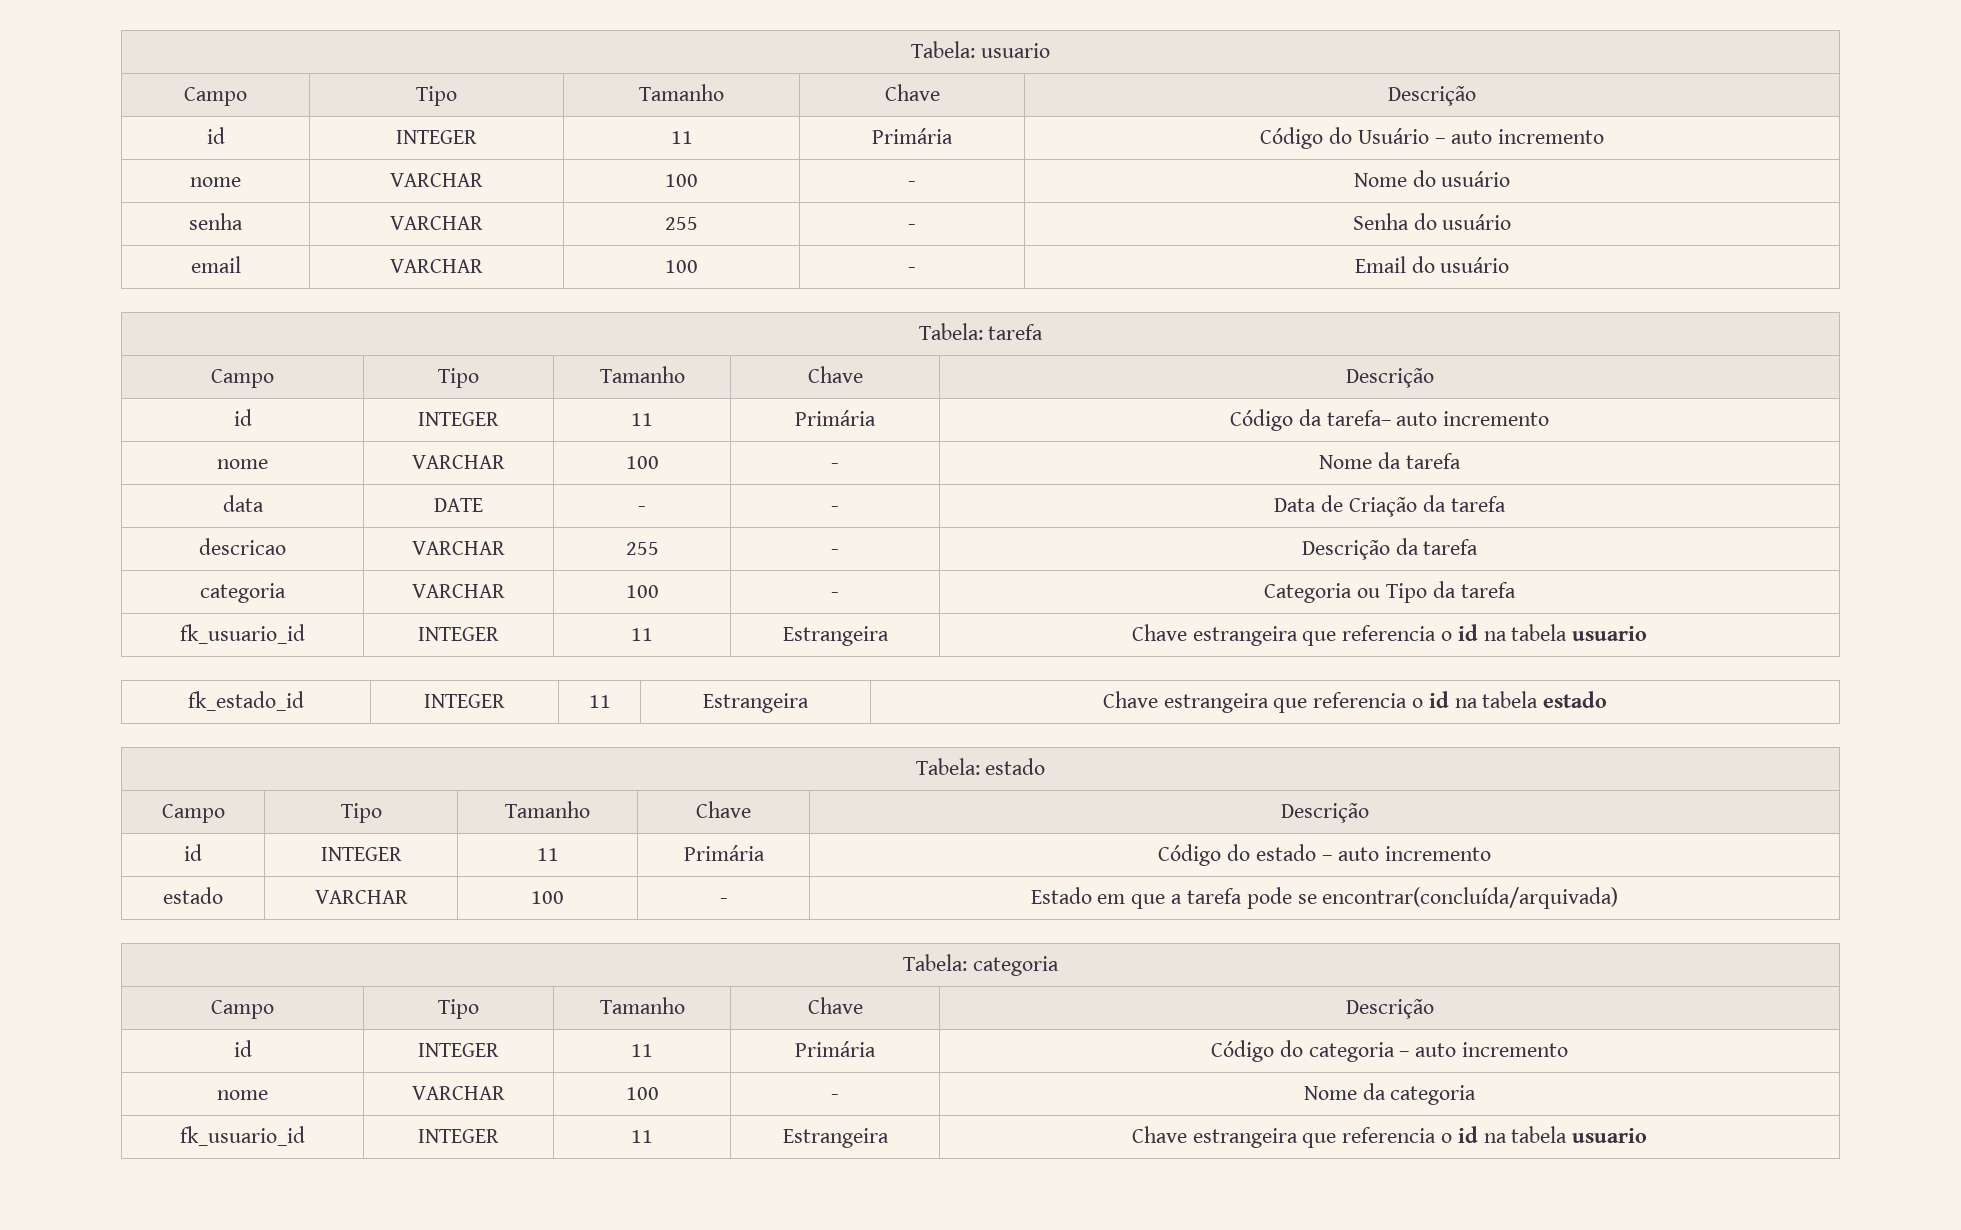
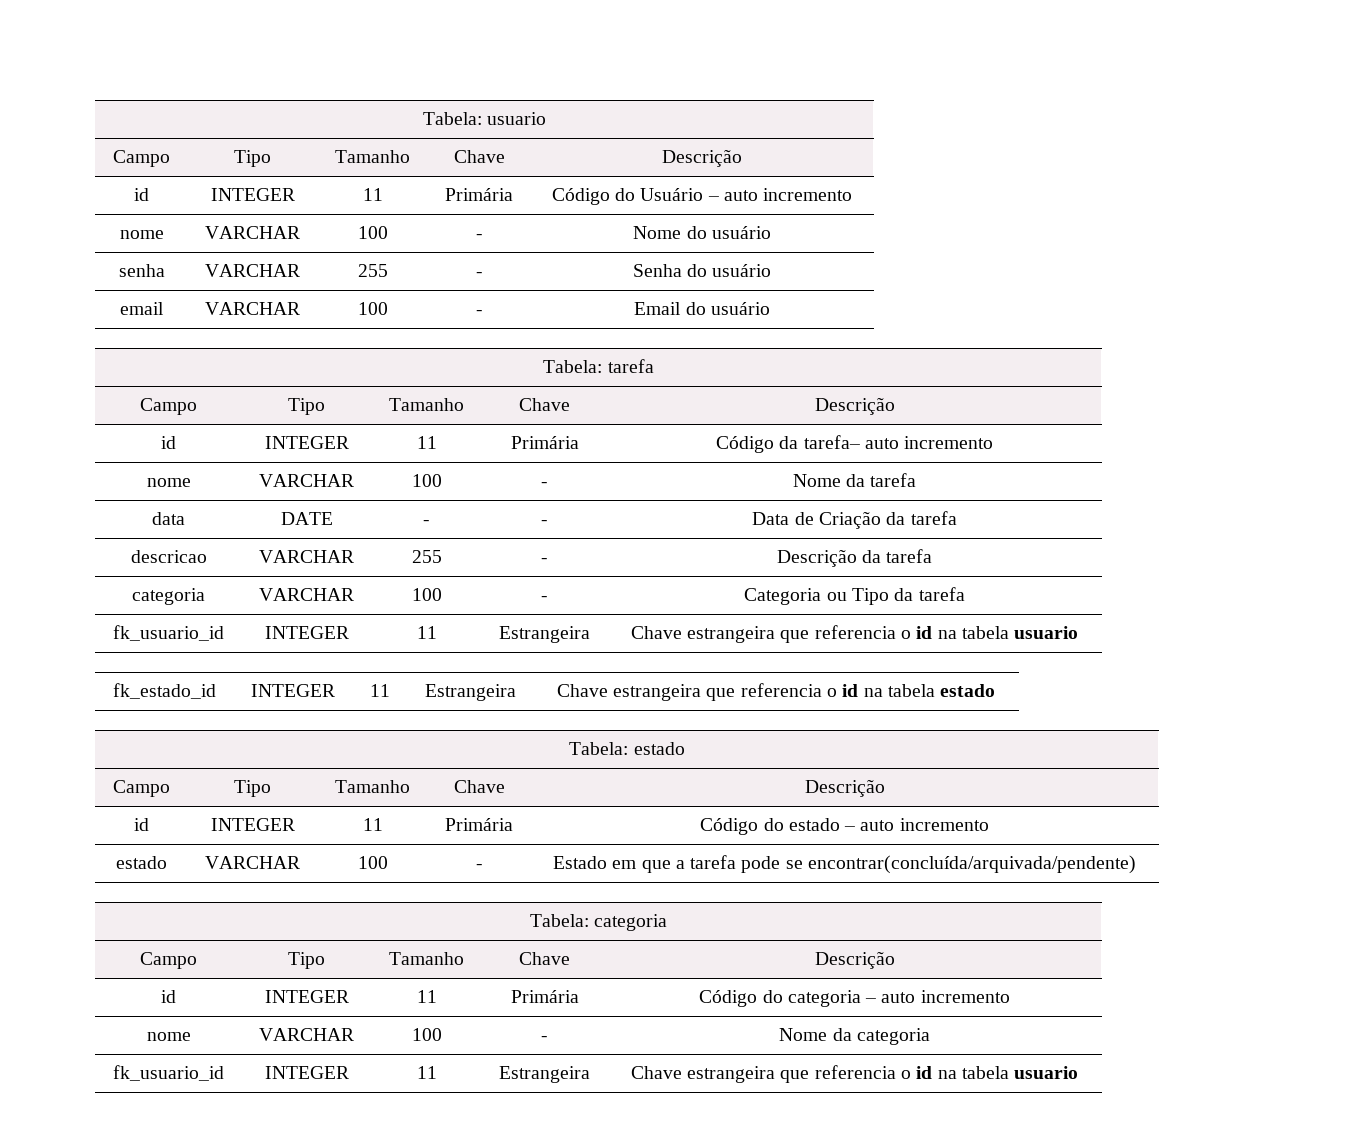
[1322,887,1619,909] encontrar(concluída/arquivada) -> [807,855,1136,874] encontrar(concluída/arquivada/pendente)

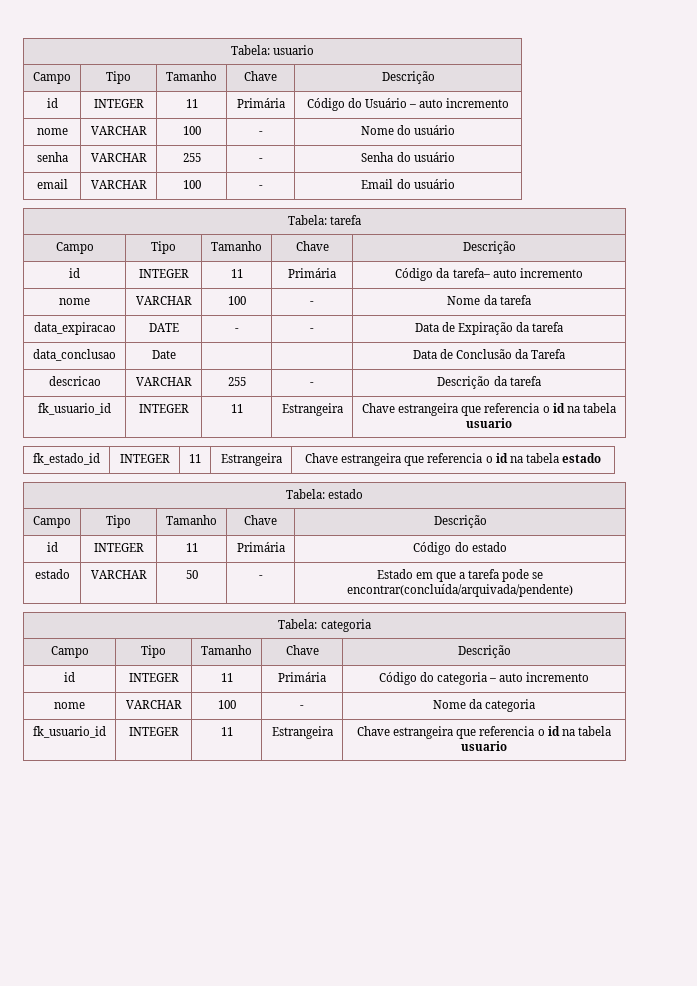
[152,512,185,525] data -> [33,322,116,335] data_expiracao
[819,511,957,529] Criação da tarefa -> [458,322,564,335] [33,349,116,361] [151,350,176,359] [412,349,566,359] Expiração da tarefa // data_conclusao | Date | | | Data de Conclusão da Tarefa
[132,588,205,605] [259,588,354,601] [411,588,442,601] [541,596,548,601] [744,587,965,605] // categoria | VARCHAR | 100 | - | Categoria ou Tipo da tarefa -> (541, 381) none
[844,818,989,831] – auto incremento -> (507, 547) none
[357,856,388,869] 100 -> [185,570,198,579] 50

